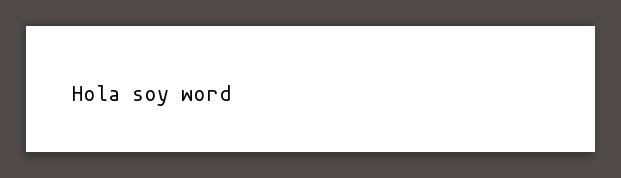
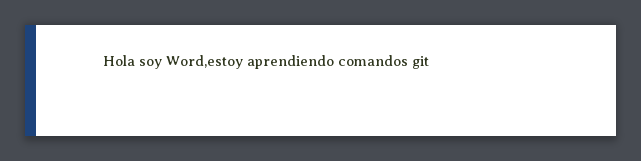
[181,85,232,101] word -> [166,55,429,69] Word,estoy aprendiendo comandos git

